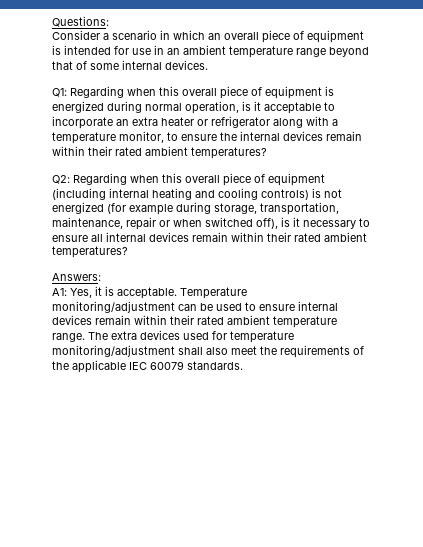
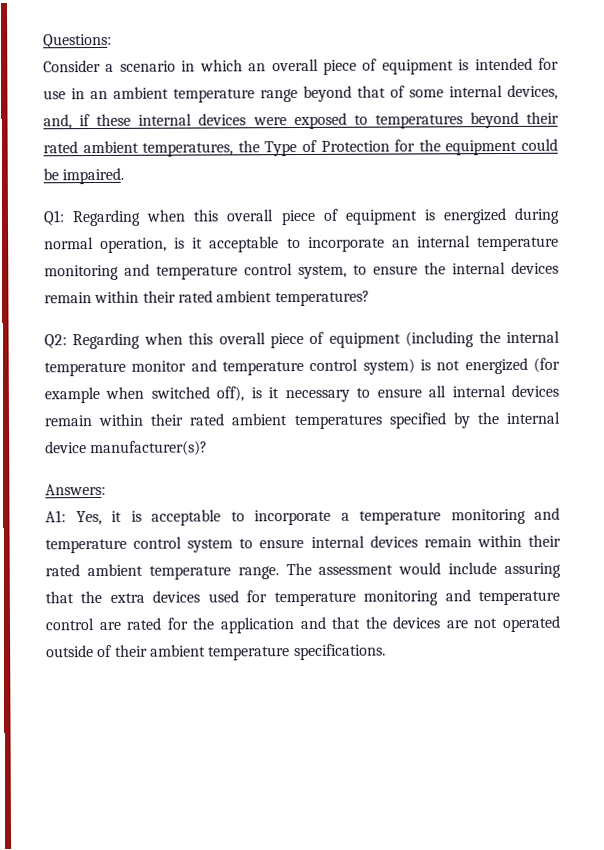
[165,60,208,70] devices. -> [507,84,558,100] [43,111,560,130] [43,138,559,157] [43,167,125,185] devices, and, if these internal devices were exposed to temperatures beyond their rated ambient temperatures, the Type of Protection for the equipment could be impaired.
[132,116,338,128] [52,131,164,144] extra heater or refrigerator along with a temperature monitor, -> [416,235,559,252] [44,263,347,281] internal temperature monitoring and temperature control system,
[109,188,309,200] internal heating and cooling controls) -> [478,330,560,344] [44,358,415,377] the internal temperature monitor and temperature control system)
[176,202,339,215] [52,217,170,230] during storage, transportation, maintenance, repair or -> (100, 395) none
[52,246,128,258] temperatures? -> [293,411,560,430] [45,440,209,457] temperatures specified by the internal device manufacturer(s)?
[117,287,247,299] [52,301,242,313] acceptable. Temperature monitoring/adjustment can be used -> [151,507,560,526] [45,536,234,554] acceptable to incorporate a temperature monitoring and temperature control system
(108, 336) none -> [318,562,561,579] [45,590,103,604] assessment would include assuring that the
[52,345,364,358] [52,360,243,373] monitoring/adjustment shall also meet the requirements of the applicable IEC 60079 standards. -> [363,589,560,606] [45,615,561,634] [46,643,386,661] monitoring and temperature control are rated for the application and that the devices are not operated outside of their ambient temperature specifications.

